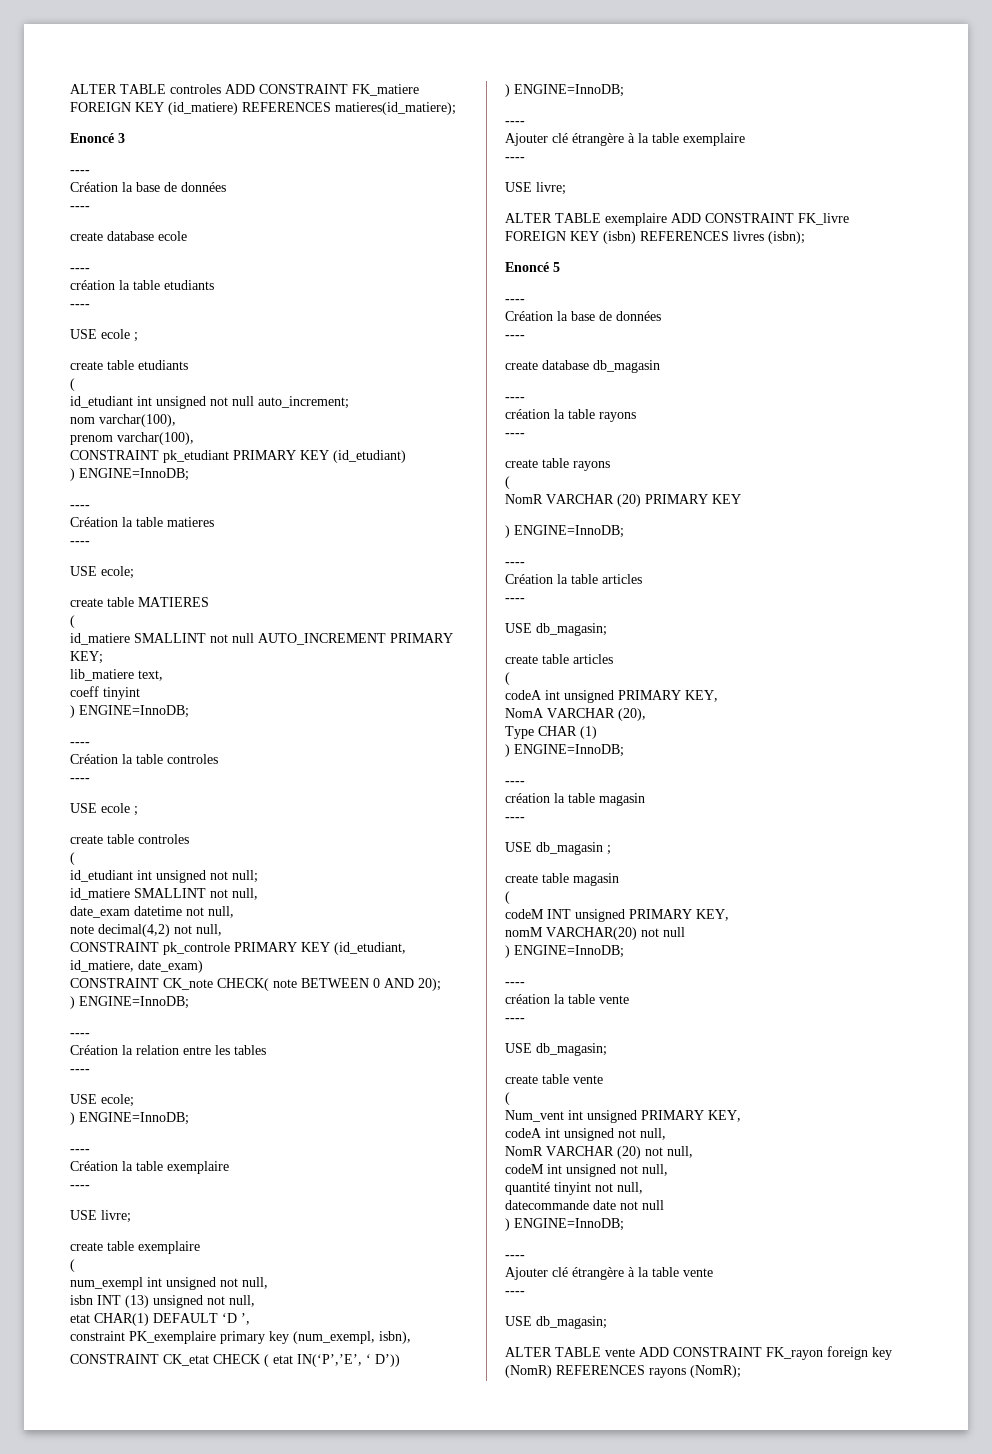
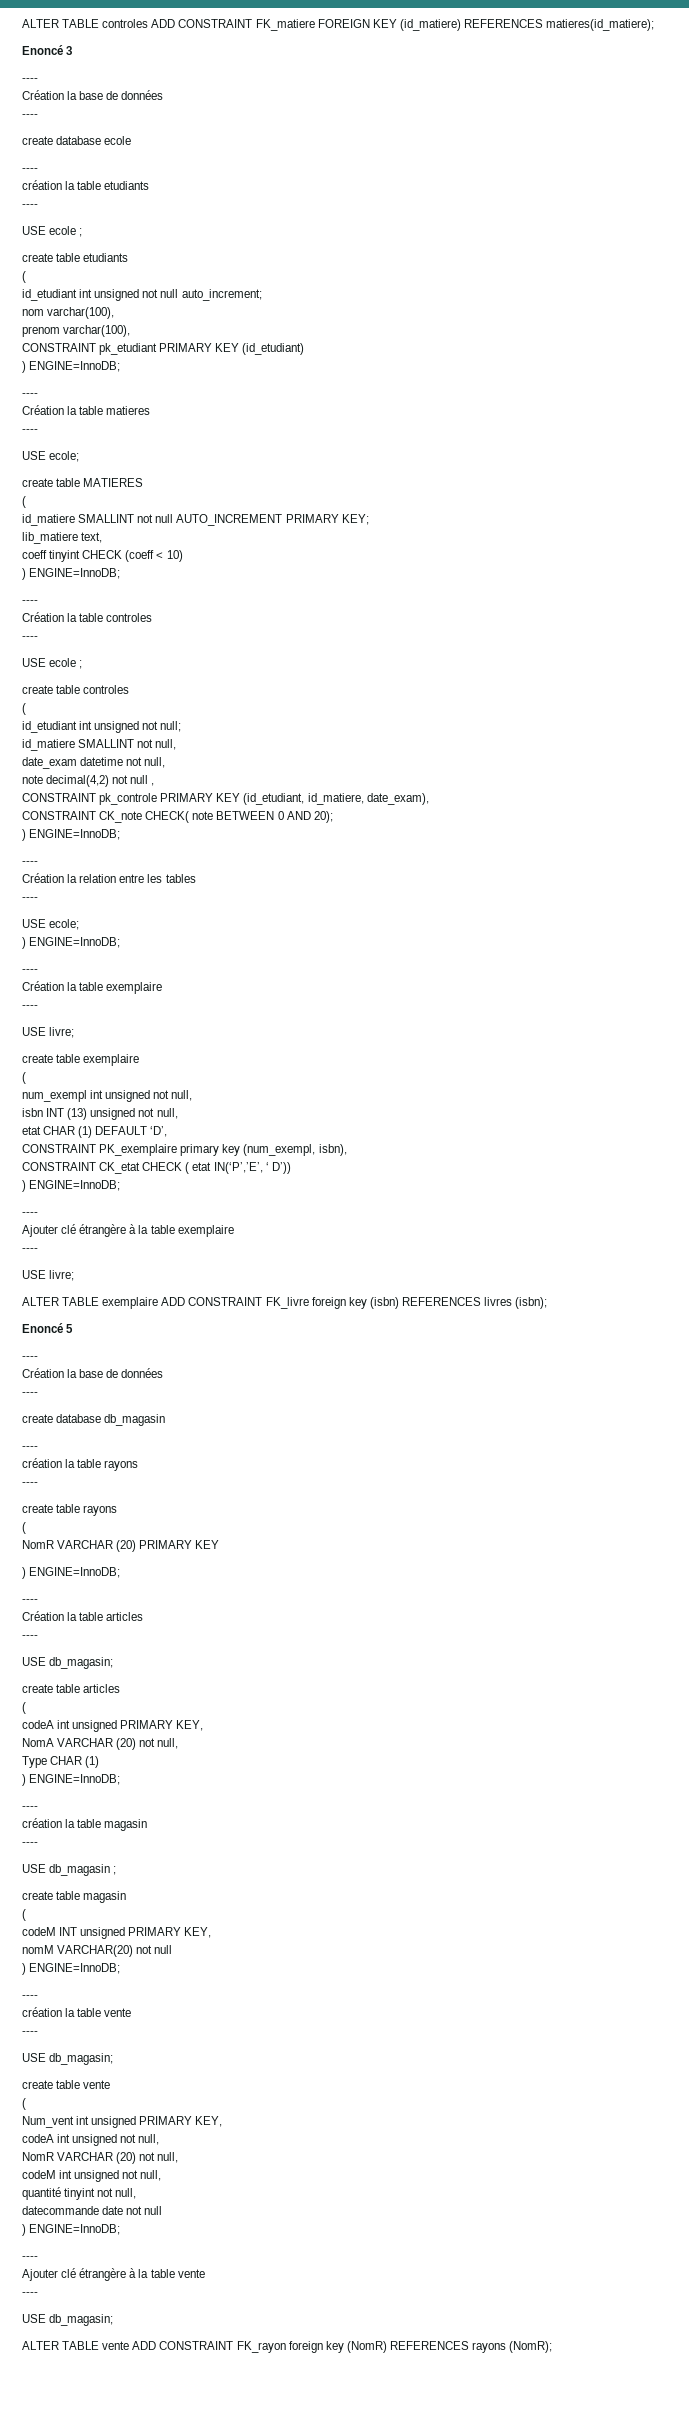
(140, 693) none -> [82,550,183,562] CHECK (coeff < 10)
[196,924,222,936] null, -> [130,775,155,786] null ,
[138,960,203,973] date_exam) -> [366,793,429,805] date_exam),
[94,1313,250,1326] [70,1331,125,1341] CHAR(1) DEFAULT ‘D ’, // constraint -> [43,1126,168,1138] [22,1144,96,1153] CHAR (1) DEFAULT ‘D’, // CONSTRAINT
[505,231,599,241] FOREIGN KEY -> [311,1297,367,1309] foreign key
[618,708,646,721] (20), -> [116,1738,179,1750] (20) not null,

